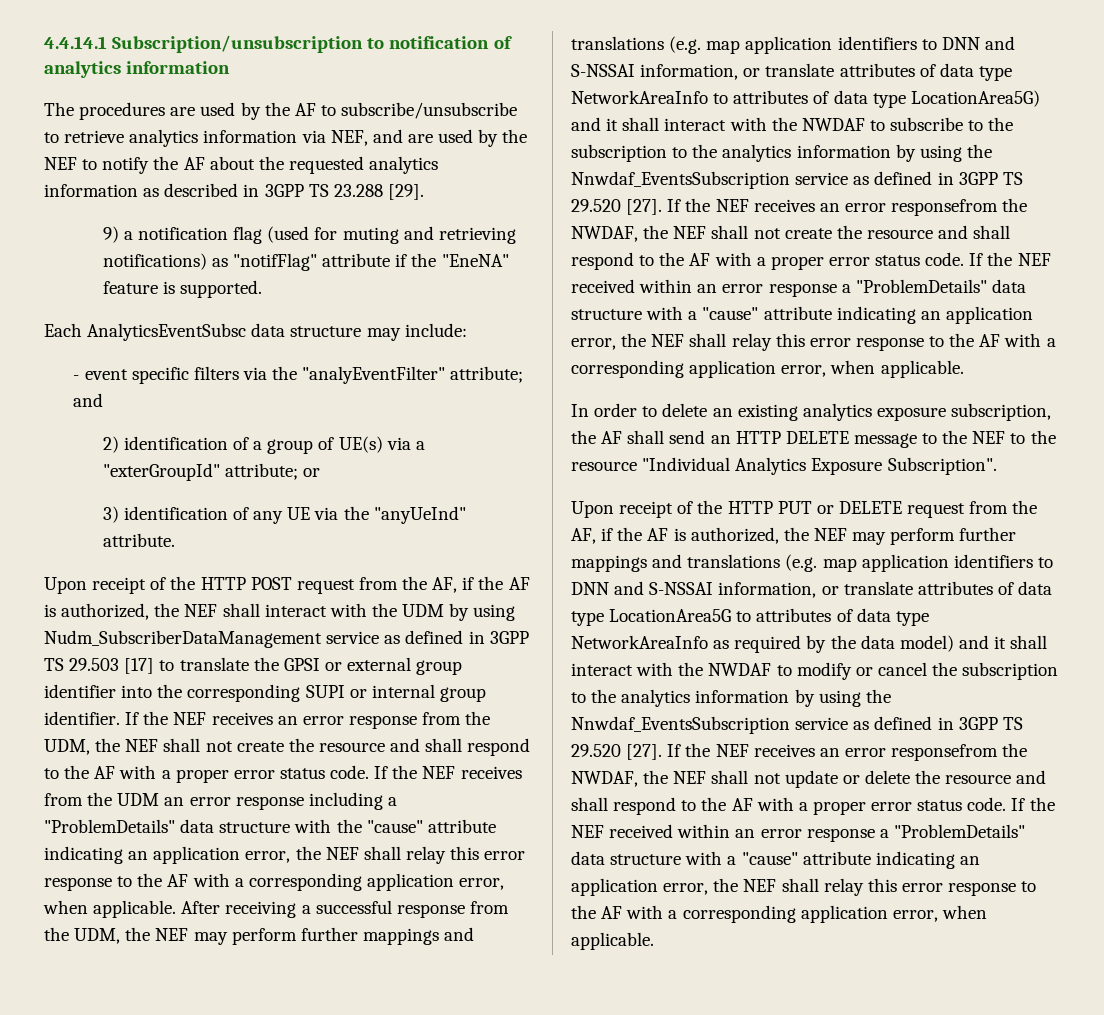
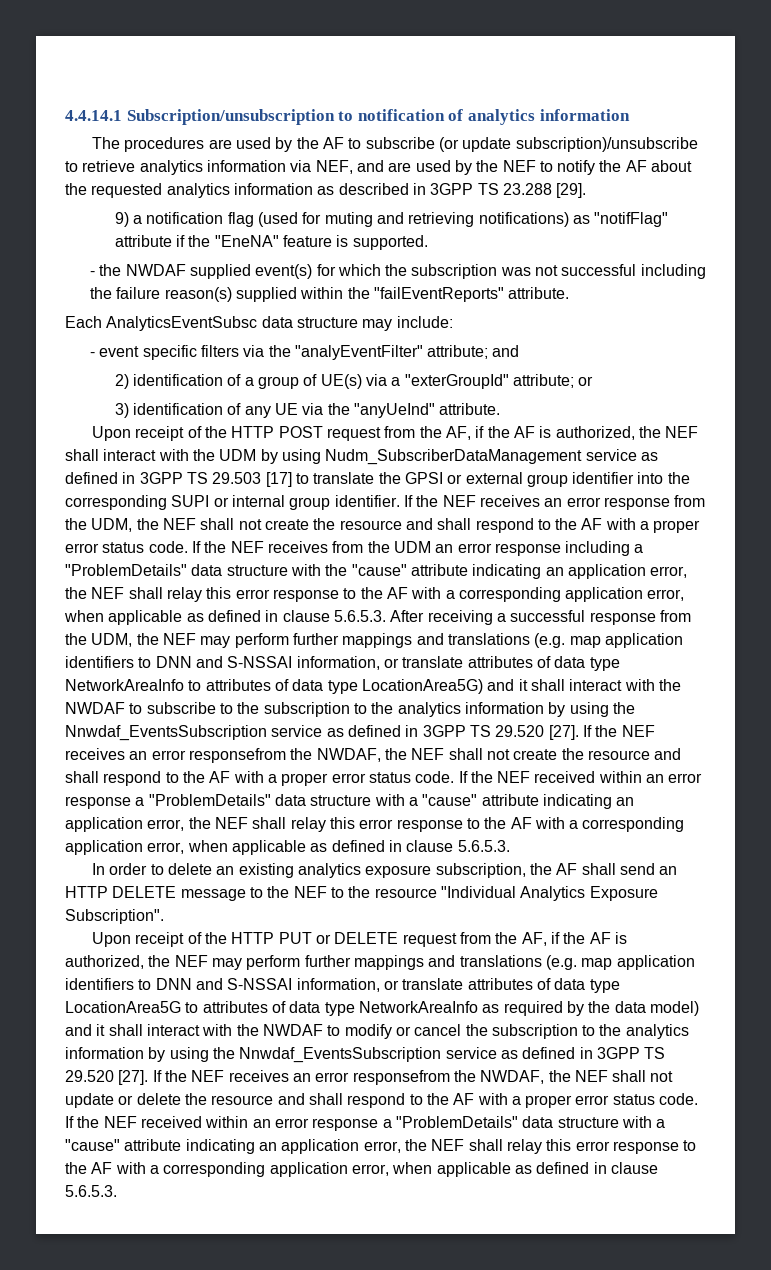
[341,102,518,119] subscribe/unsubscribe -> [365,137,698,152] subscribe (or update subscription)/unsubscribe
(262, 289) none -> [89,264,706,279] [89,287,570,302] // - the NWDAF supplied event(s) for which the subscription was not successful including the failure reason(s) supplied within the "failEventReports" attribute.
[93,900,177,918] applicable. -> [108,610,386,625] applicable as defined in clause 5.6.5.3.
[880,360,964,378] applicable. -> [231,840,510,855] applicable as defined in clause 5.6.5.3.
[571,932,654,950] applicable. -> [436,1162,658,1177] [65,1185,117,1197] applicable as defined in clause 5.6.5.3.

